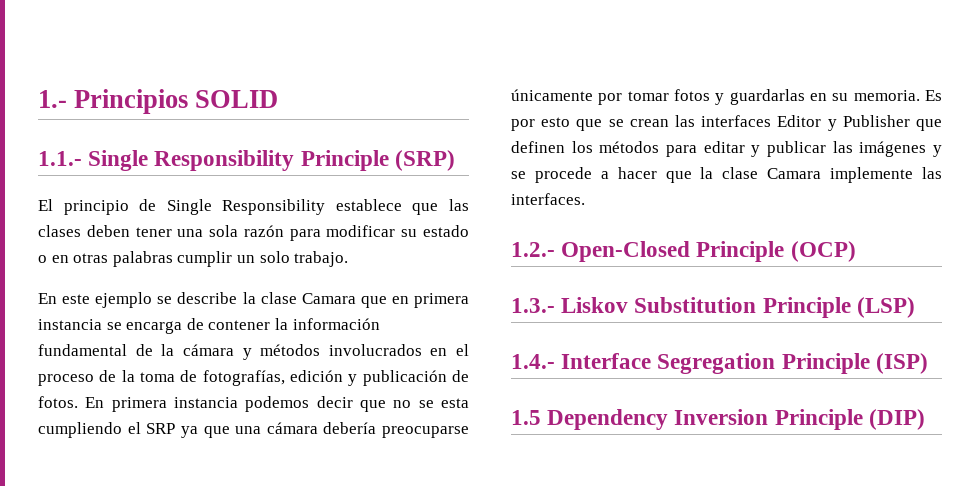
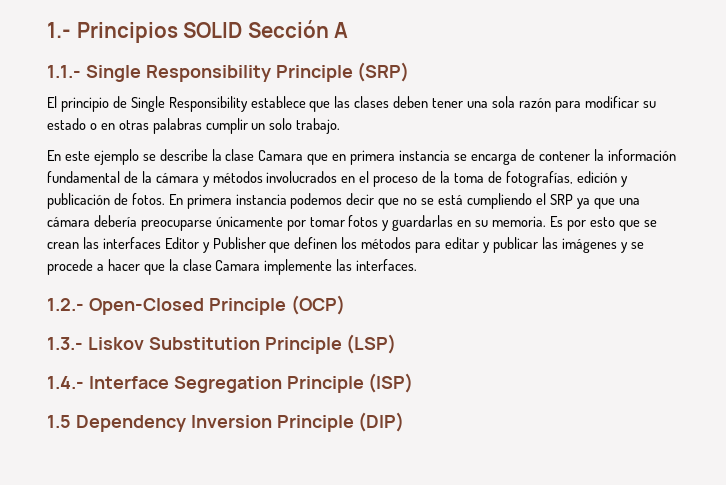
(279, 99) none -> [247,20,349,38] Sección A
[440,398,469,408] esta -> [438,195,464,205] está

